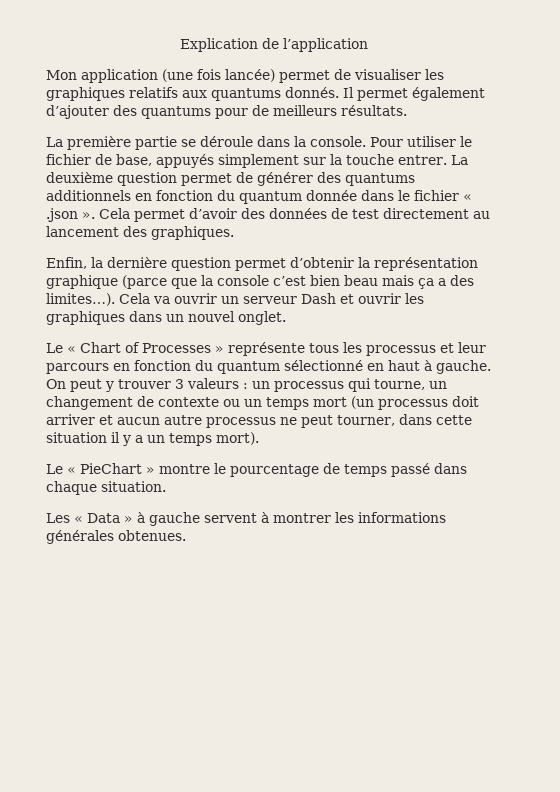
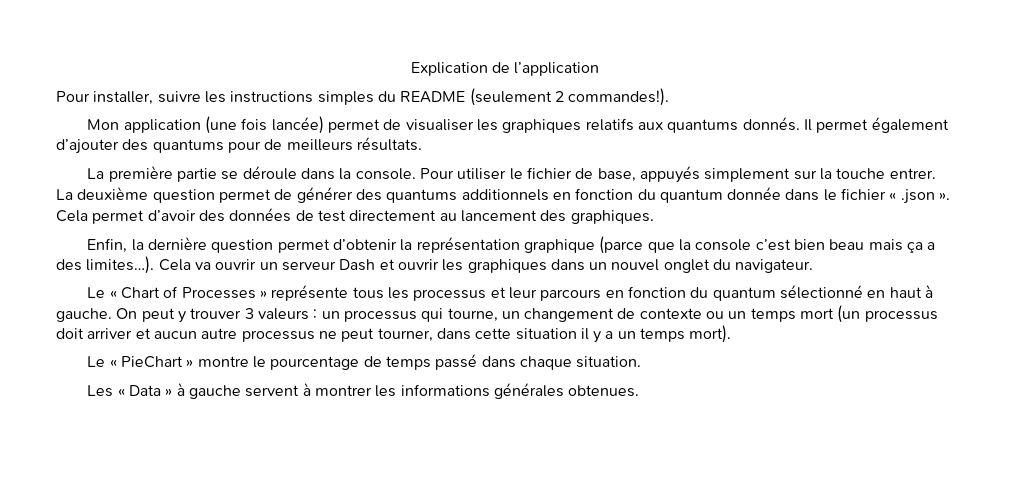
(368, 45) none -> [56,88,670,106] // Pour installer, suivre les instructions simples du README (seulement 2 commandes!).
[238,311,286,325] onglet. -> [663,259,814,273] onglet du navigateur.

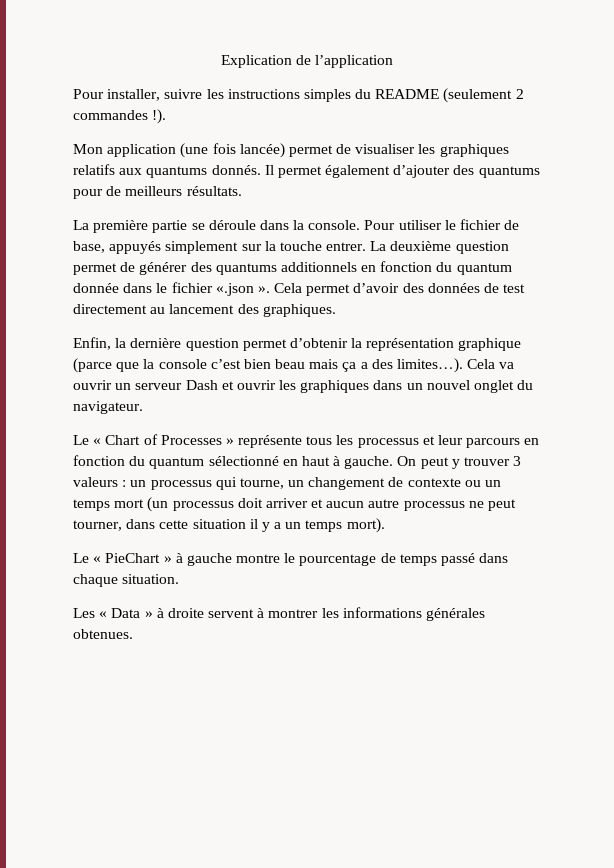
[568,88,670,106] commandes!). -> [73,109,167,124] commandes !).
[889,189,935,204] « .json -> [215,283,254,296] «.json
(194, 363) none -> [175,553,232,566] à gauche
[189,385,242,399] gauche -> [167,608,204,618] droite

